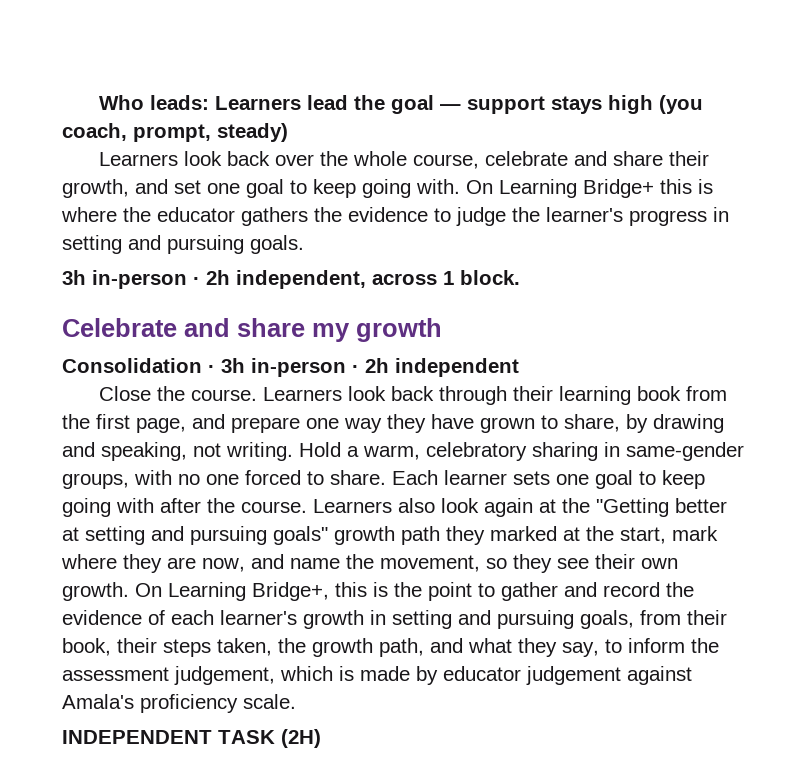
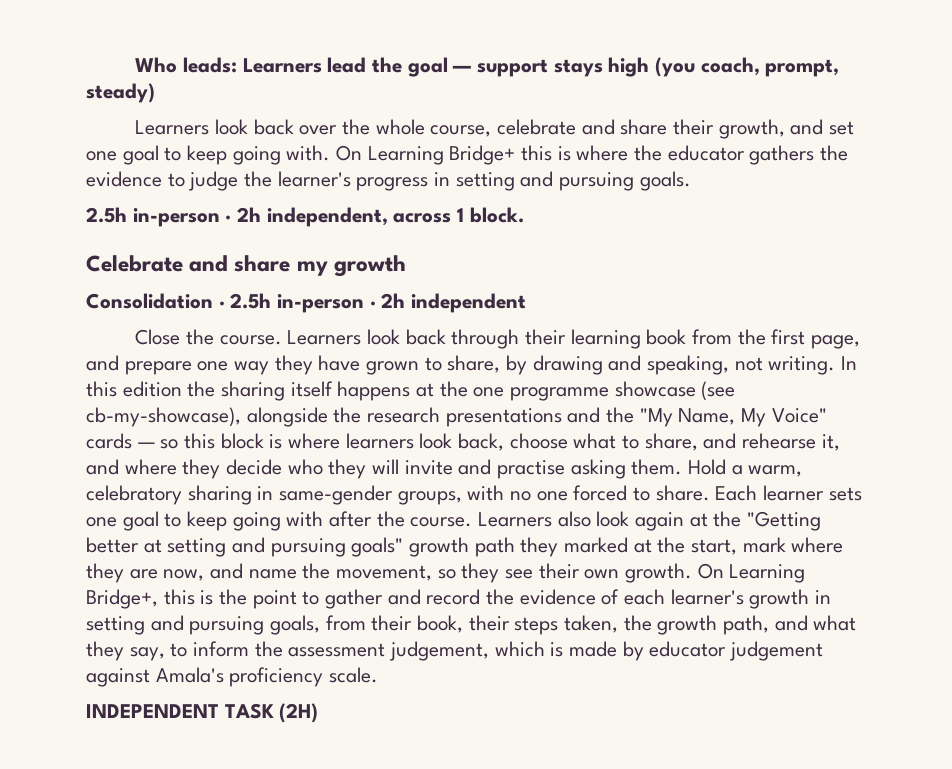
[62,270,86,285] 3h -> [86,207,127,223] 2.5h
[221,358,245,373] 3h -> [230,293,272,309] 2.5h
(293, 451) none -> [841,356,858,370] [86,381,736,401] [86,407,827,427] [86,433,840,451] [86,459,683,479] In this edition the sharing itself happens at the one programme showcase (see cb-my-showcase), alongside the research presentations and the "My Name, My Voice" cards — so this block is where learners look back, choose what to share, and rehearse it, and where they decide who they will invite and practise asking them.

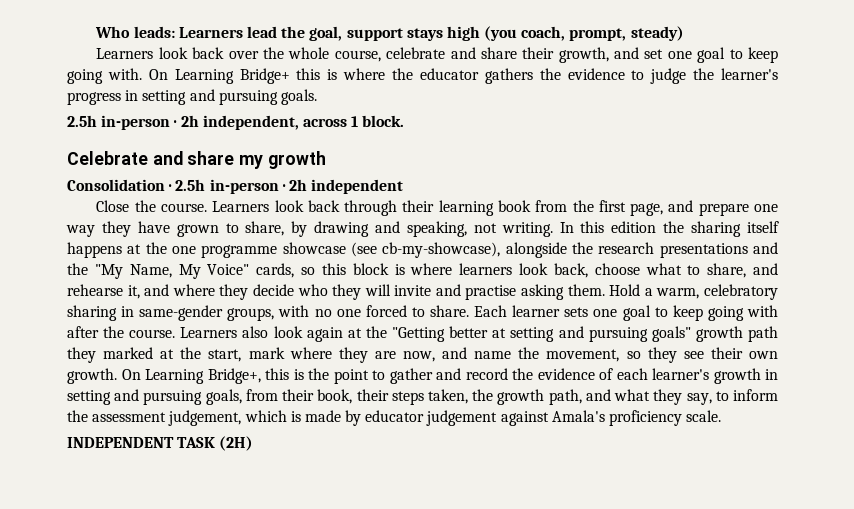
[407,57,472,77] goal — -> [309,26,343,41] goal,
[86,433,155,449] cards — -> [256,263,295,278] cards,

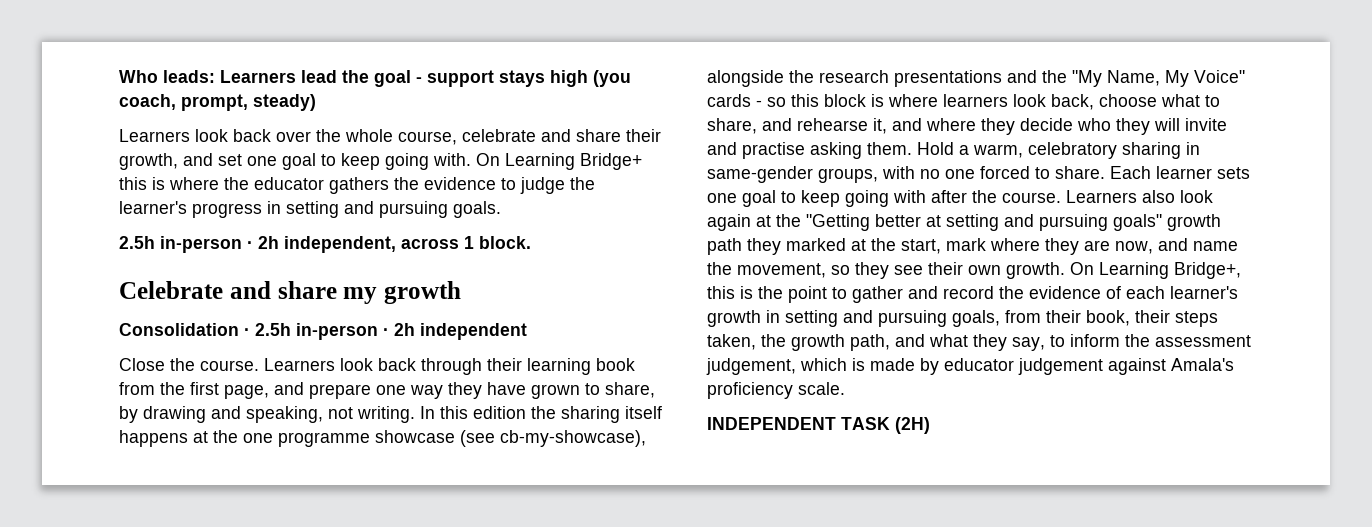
[309,26,343,41] goal, -> [374,70,422,87] goal -
[256,263,295,278] cards, -> [707,94,762,107] cards -

